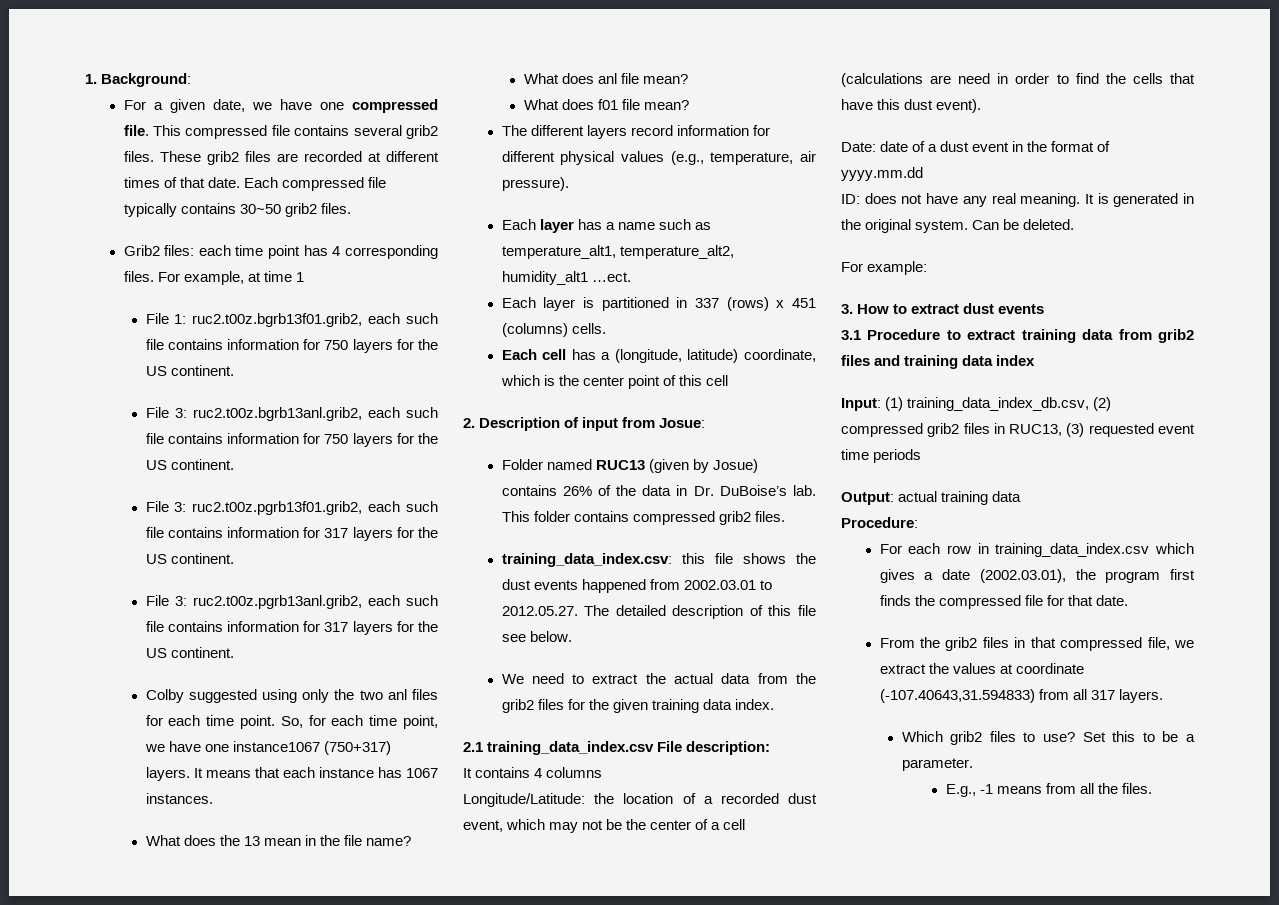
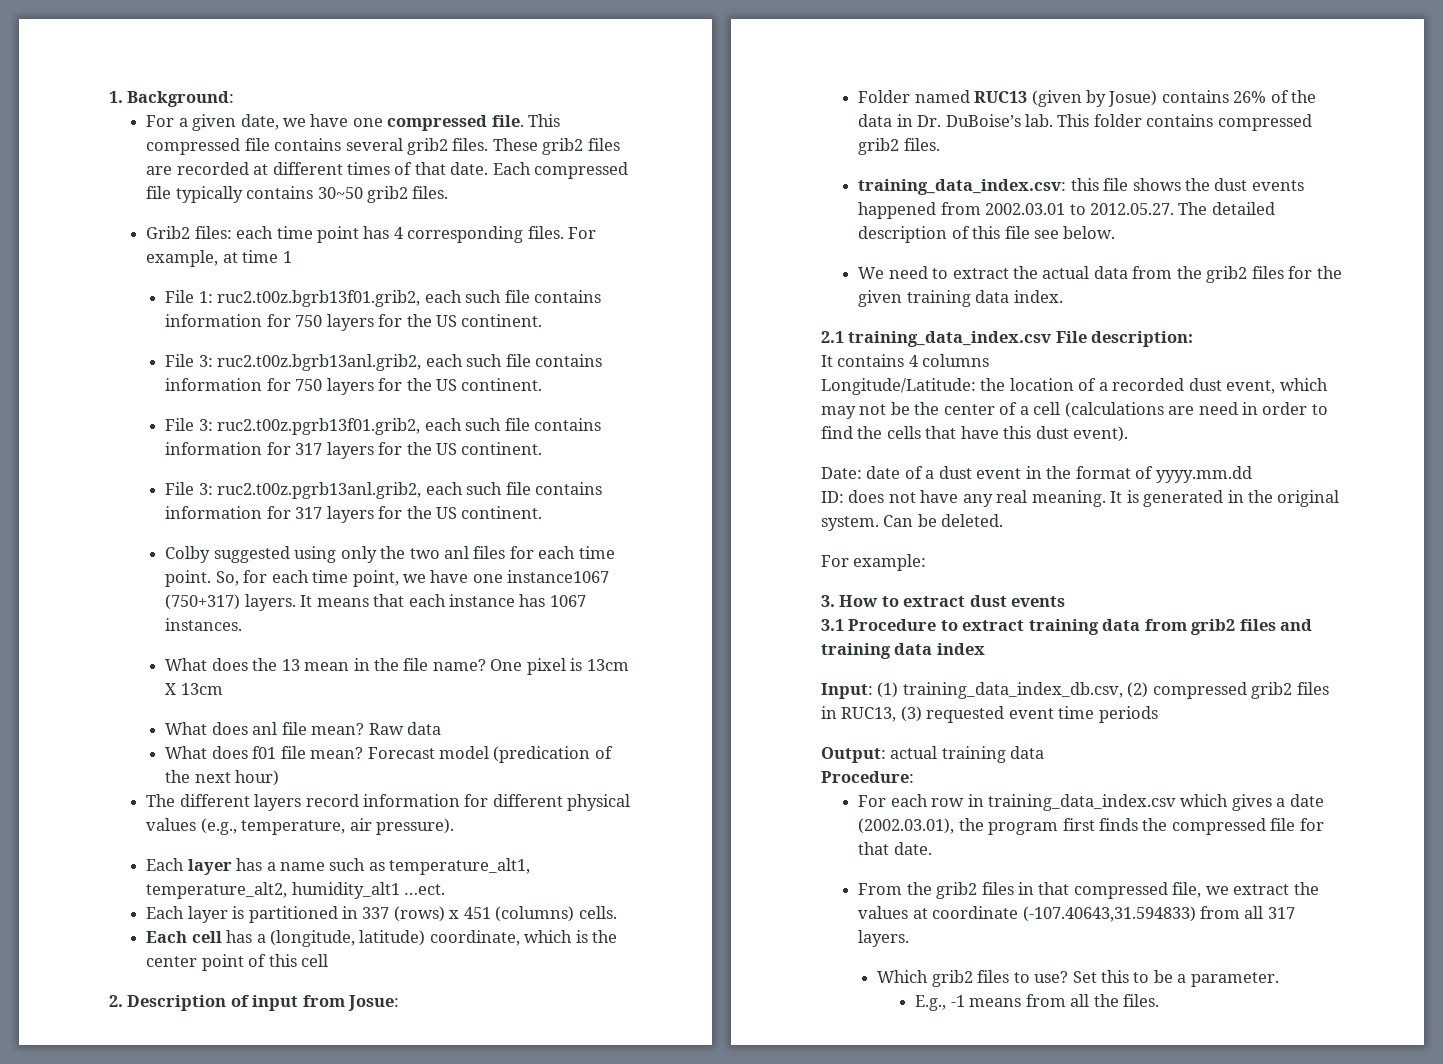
(411, 841) none -> [490,658,629,675] [165,683,223,695] One pixel is 13cm X 13cm
(688, 79) none -> [368,722,441,735] Raw data
(689, 105) none -> [367,746,613,763] [165,770,280,786] Forecast model (predication of the next hour)

